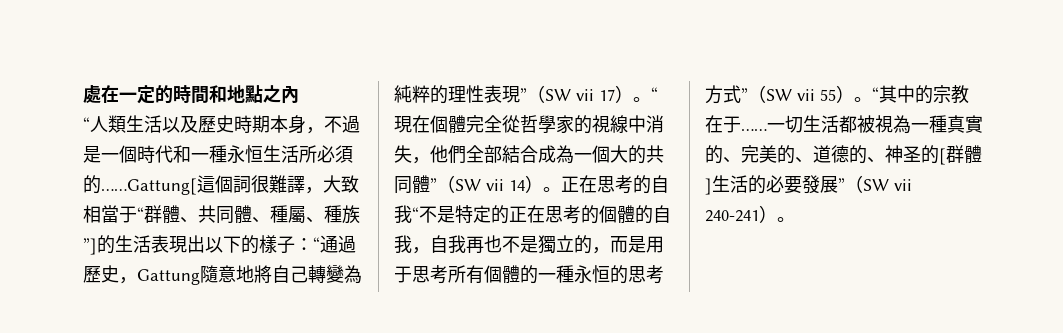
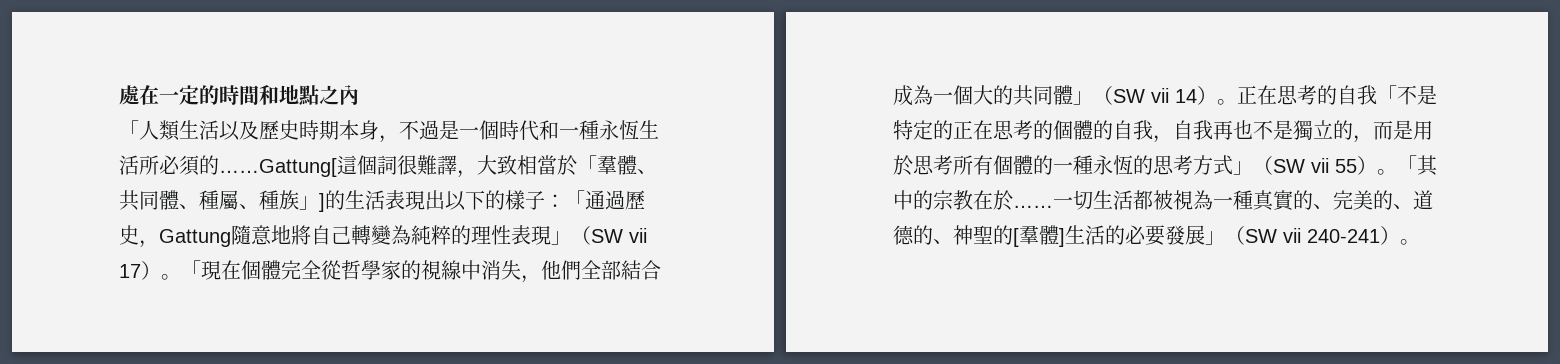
[83,117,90,131] “ -> [119,120,139,138] 「
[245,145,263,163] 恒 -> [619,120,639,140] 恆
[119,205,162,223] 于“群 -> [557,155,617,176] 於「羣
[83,238,97,255] ”] -> [299,193,325,212] 」]
[313,237,320,251] “ -> [565,190,585,208] 「
[520,88,527,101] ” -> [551,231,571,245] 」
[651,87,658,101] “ -> [181,260,201,278] 「
[430,178,437,191] ” -> [1073,91,1093,105] 」
[412,207,419,221] “ -> [1377,85,1397,103] 「
[394,266,412,283] 于 -> [893,155,913,176] 於
[592,265,610,283] 恒 -> [1113,155,1133,175] 恆
[741,88,748,101] ” -> [1233,161,1253,175] 」
[872,87,879,101] “ -> [1397,155,1417,173] 「
[723,116,741,133] 于 -> [993,190,1013,211] 於
[903,145,964,165] 圣的[群 -> [973,225,1039,247] 聖的[羣
[838,178,845,191] ” -> [1205,231,1225,245] 」

